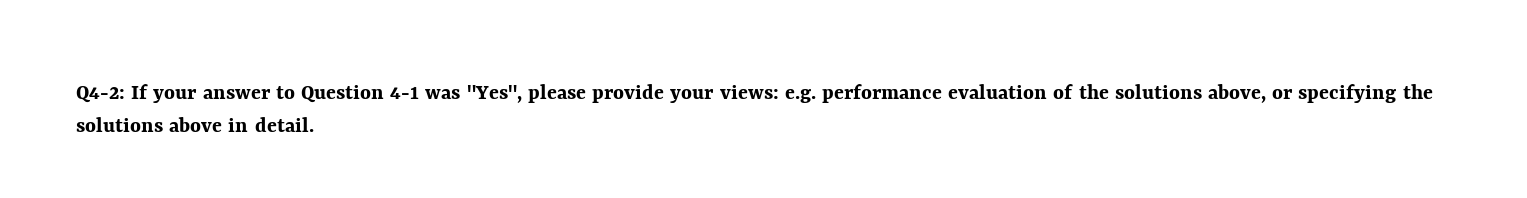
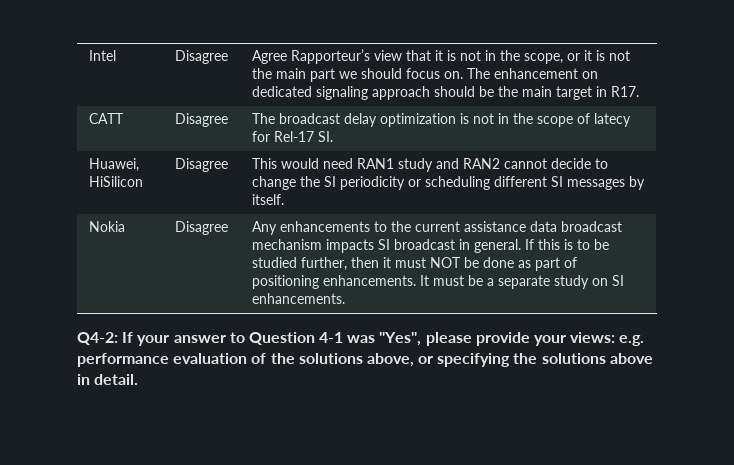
(76, 94) none -> [88,50,116,61] [174,50,228,64] [251,49,630,64] [251,68,598,82] [251,86,639,100] [88,113,124,124] [174,113,228,127] [251,113,631,127] [251,131,333,142] [88,158,139,172] [88,176,143,187] [174,158,228,172] [251,158,608,172] [251,176,645,190] [251,194,284,205] [88,221,125,232] [174,221,228,235] [251,221,622,235] [251,239,609,253] [251,257,577,271] [251,275,624,289] [251,293,345,304] Intel | Disagree | Agree Rapporteur’s view that it is not in the scope, or it is not the main part we should focus on. The enhancement on dedicated signaling approach should be the main target in R17. // CATT | Disagree | The broadcast delay optimization is not in the scope of latecy for Rel-17 SI. // Huawei, HiSilicon | Disagree | This would need RAN1 study and RAN2 cannot decide to change the SI periodicity or scheduling different SI messages by itself. // Nokia | Disagree | Any enhancements to the current assistance data broadcast mechanism impacts SI broadcast in general. If this is to be studied further, then it must NOT be done as part of positioning enhancements. It must be a separate study on SI enhancements. //

